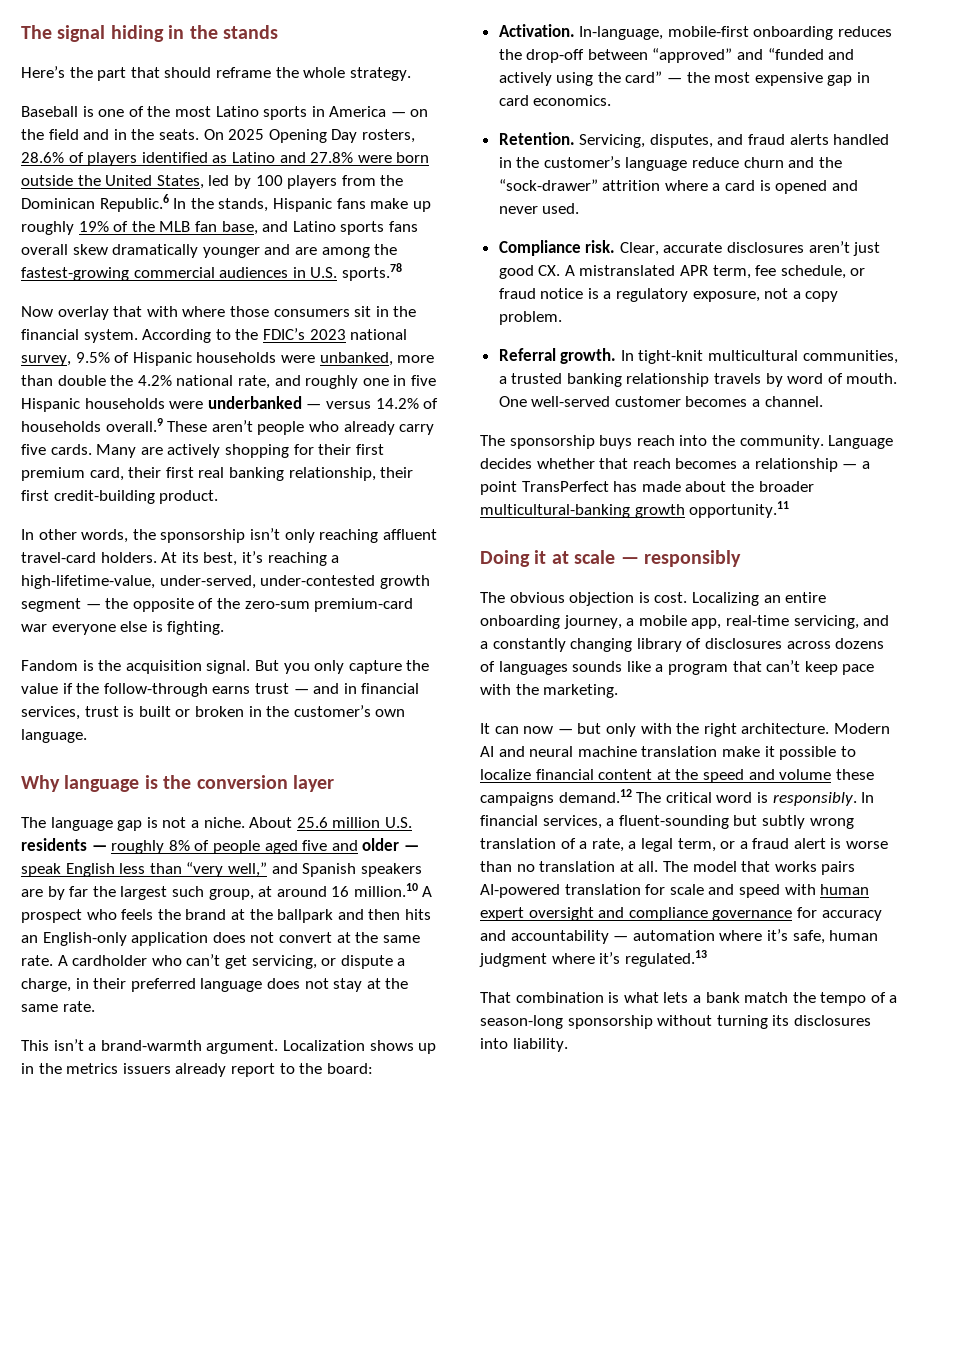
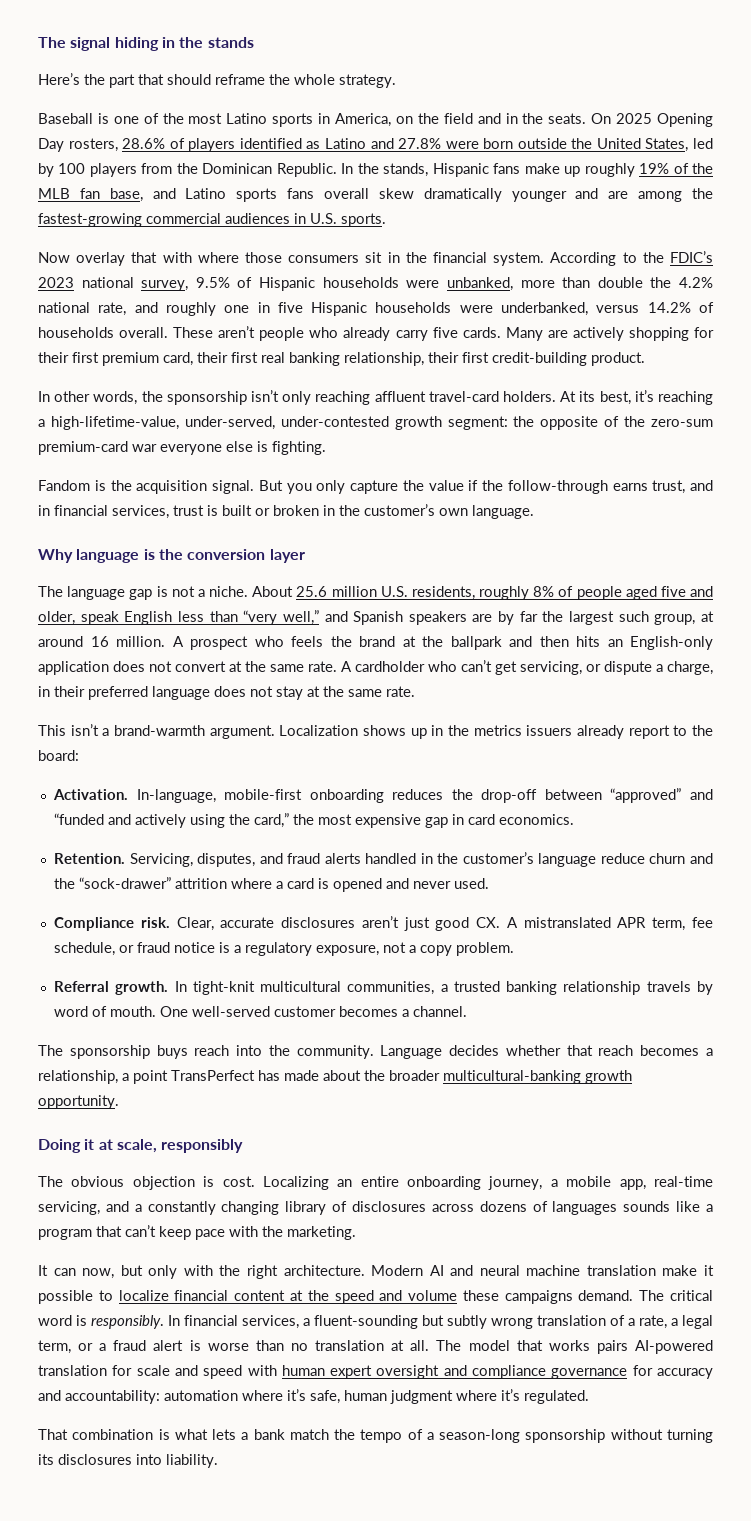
[329,106,406,117] America — -> [335,113,392,127] America,
[99,194,169,212] Republic.6 -> [276,163,337,177] Republic.
[341,263,402,281] sports.78 -> [341,213,386,227] sports.
[207,396,322,409] underbanked — -> [501,302,589,316] underbanked,
[105,418,163,432] overall.9 -> [119,327,169,338] overall.
[21,598,101,612] segment — -> [447,416,508,430] segment:
[254,683,309,694] trust — -> [652,480,686,494] trust,
[21,838,107,851] residents — -> [411,586,475,600] residents,
[362,838,419,851] older — -> [38,611,75,625] older,
[353,883,418,897] million.10 -> [116,636,165,647] million.
[625,71,683,83] card” — -> [253,813,289,828] card,”
[754,458,858,472] relationship — -> [38,1070,118,1084] relationship,
[689,501,790,518] opportunity.11 -> [38,1095,119,1109] opportunity.
[574,550,639,564] scale — -> [116,1139,157,1153] scale,
[523,726,573,734] now — -> [82,1268,115,1279] now,
[558,789,632,803] demand.12 -> [578,1290,634,1301] demand.
[510,930,629,944] accountability — -> [65,1390,160,1404] accountability:
[624,950,707,967] regulated.13 -> [524,1390,589,1404] regulated.

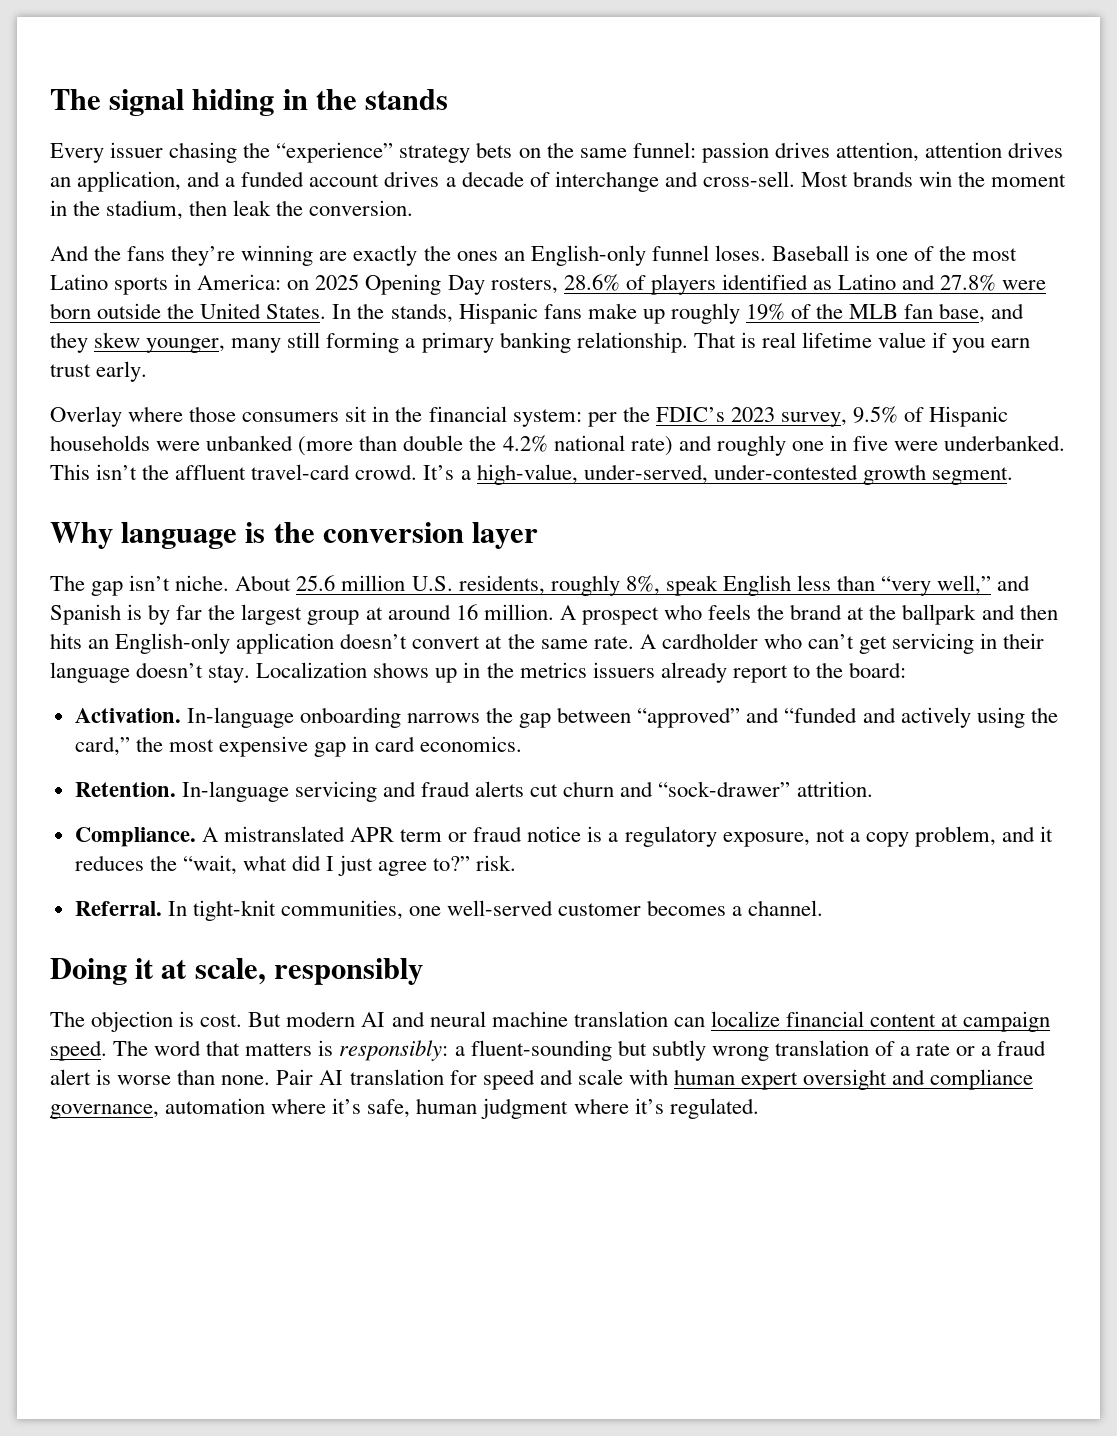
[38,73,396,88] Here’s the part that should reframe the whole strategy. // -> [50,142,1064,163] [50,171,1067,192] [50,200,414,220] [50,245,766,266] Every issuer chasing the “experience” strategy bets on the same funnel: passion drives attention, attention drives an application, and a funded account drives a decade of interchange and cross-sell. Most brands win the moment in the stadium, then leak the conversion. // And the fans they’re winning are exactly the ones an English-only funnel loses.
[335,113,612,127] America, on the field and in the seats. On -> [197,274,310,290] America: on
[645,138,713,152] [38,163,337,177] States, led by 100 players from the Dominican Republic. -> [266,304,327,319] States.
[185,188,713,202] [38,213,386,227] [38,252,192,266] Latino sports fans overall skew dramatically younger and are among the fastest-growing commercial audiences in U.S. sports. // Now overlay that with -> [50,332,1031,353] [50,361,148,382] [50,406,122,427] they skew younger, many still forming a primary banking relationship. That is real lifetime value if you earn trust early. // Overlay
[493,252,637,266] system. According to -> [512,409,617,427] system: per
[81,277,134,288] national -> (775, 414) none
[446,277,555,291] unbanked, more -> [206,435,354,456] unbanked (more
[98,302,127,316] rate, -> [630,436,673,456] rate)
[311,302,714,316] [38,326,714,341] [38,352,645,366] [38,390,714,405] [38,416,713,430] [38,441,326,455] [38,480,713,494] [38,504,534,519] Hispanic households were underbanked, versus 14.2% of households overall. These aren’t people who already carry five cards. Many are actively shopping for their first premium card, their first real banking relationship, their first credit-building product. // In other words, the sponsorship isn’t only reaching affluent travel-card holders. At its best, it’s reaching a high-lifetime-value, under-served, under-contested growth segment: the opposite of the zero-sum premium-card war everyone else is fighting. // Fandom is the acquisition signal. But you only capture the value if the follow-through earns trust, and in financial services, trust is built or broken in the customer’s own language. -> [894,435,1066,451] [50,464,1013,485] were underbanked. This isn’t the affluent travel-card crowd. It’s a high-value, under-served, under-contested growth segment.
[67,586,205,600] language gap is not a -> [91,575,171,596] gap isn’t
[533,586,713,600] [38,611,75,625] 8% of people aged five and older, -> [625,575,660,595] 8%,
[408,611,493,625] speakers are -> [127,604,143,620] is
[618,611,696,625] such group, -> [307,610,360,625] group
[113,661,172,672] does not -> [340,633,408,649] doesn’t
[520,661,713,675] [38,686,415,700] [38,724,275,739] servicing, or dispute a charge, in their preferred language does not stay at the same rate. // This isn’t a brand-warmth argument. -> [892,633,1045,654] [50,662,251,683] servicing in their language doesn’t stay.
[136,789,538,803] In-language, mobile-first onboarding reduces the drop-off -> [186,707,552,728] In-language onboarding narrows the gap
[129,853,256,867] Servicing, disputes, -> [181,781,377,802] In-language servicing
[365,852,713,867] [53,877,489,892] [53,916,714,931] [53,942,115,956] handled in the customer’s language reduce churn and the “sock-drawer” attrition where a card is opened and never used. // Compliance risk. Clear, accurate disclosures aren’t just good CX. A mistranslated APR term, fee schedule, -> [530,781,873,797] [74,826,443,847] cut churn and “sock-drawer” attrition. // Compliance. A mistranslated APR term
[455,942,514,956] [53,981,713,995] [53,1006,188,1017] problem. // Referral growth. In tight-knit multicultural communities, a trusted banking relationship travels by word of mouth. One -> [914,826,1054,847] [74,855,517,876] [74,900,442,921] problem, and it reduces the “wait, what did I just agree to?” risk. // Referral. In tight-knit communities, one
[38,1045,713,1059] [38,1070,632,1084] [38,1095,119,1109] // The sponsorship buys reach into the community. Language decides whether that reach becomes a relationship, a point TransPerfect has made about the broader multicultural-banking growth opportunity. -> (824, 908) none
[71,1176,125,1187] obvious -> (85, 1019) none
[262,1176,713,1190] [38,1201,713,1215] [38,1225,356,1240] [38,1265,424,1279] Localizing an entire onboarding journey, a mobile app, real-time servicing, and a constantly changing library of disclosures across dozens of languages sounds like a program that can’t keep pace with the marketing. // It can now, but only with the right architecture. Modern -> [248,1011,356,1027] But modern
[662,1265,714,1276] [38,1290,714,1304] [38,1315,299,1329] make it possible to localize financial content at the speed and volume these campaigns demand. The critical word is responsibly. In financial services, -> [673,1011,1051,1032] [50,1040,449,1061] can localize financial content at campaign speed. The word that matters is responsibly:
[639,1315,713,1329] [38,1340,71,1354] rate, a legal term, -> [916,1043,951,1056] rate
[290,1340,714,1354] [38,1365,243,1379] no translation at all. The model that works pairs AI-powered translation for scale and speed -> [221,1069,623,1090] none. Pair AI translation for speed and scale
[551,1365,713,1379] [38,1390,160,1404] governance for accuracy and accountability: -> [50,1104,159,1119] governance,
[38,1429,713,1443] [38,1454,218,1468] // That combination is what lets a bank match the tempo of a season-long sponsorship without turning its disclosures into liability. -> (759, 1108) none

